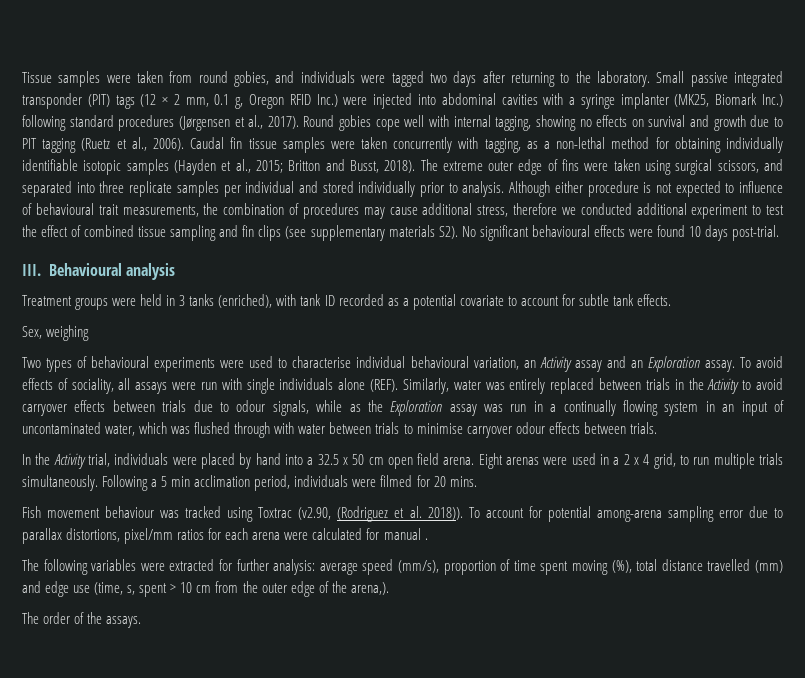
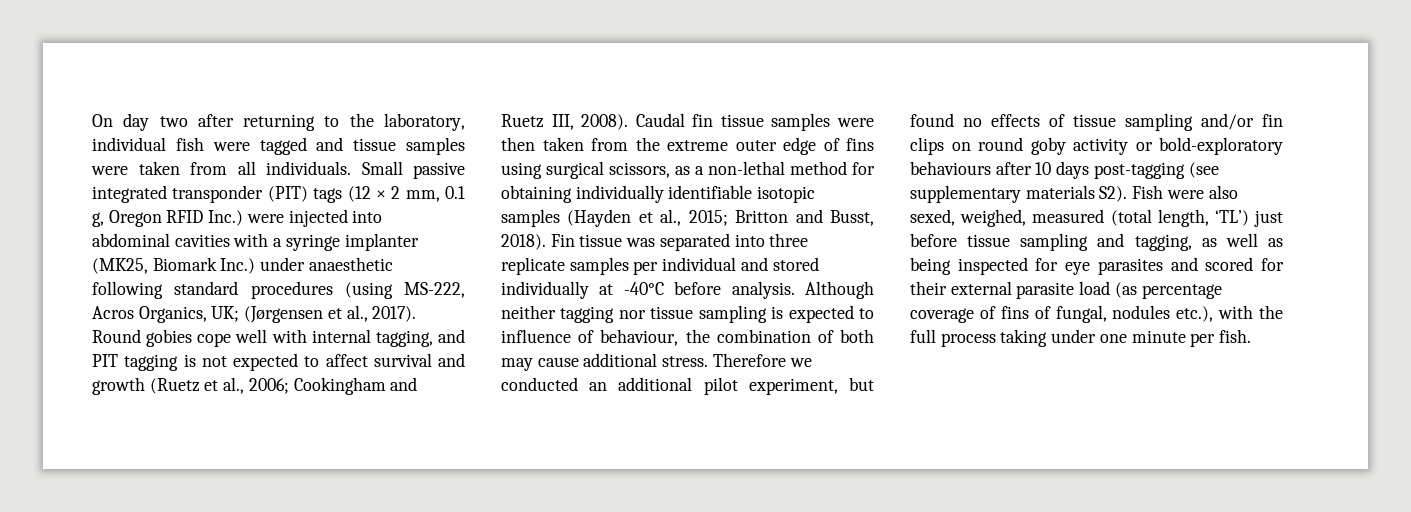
[22,71,650,87] Tissue samples were taken from round gobies, and individuals were tagged two days after returning to the laboratory. -> [92,113,465,131] [92,137,465,155] [91,161,351,175] On day two after returning to the laboratory, individual fish were tagged and tissue samples were taken from all individuals.
(783, 100) none -> [260,257,393,271] under anaesthetic
(175, 123) none -> [344,282,465,299] [92,306,240,323] (using MS-222, Acros Organics, UK;
[535,115,783,131] [22,137,184,153] showing no effects on survival and growth due to PIT tagging (Ruetz et al., 2006). -> [438,329,465,343] [92,353,465,371] [92,377,418,395] [501,114,629,130] and PIT tagging is not expected to affect survival and growth (Ruetz et al., 2006; Cookingham and Ruetz III, 2008).
[361,137,521,153] taken concurrently with tagging, -> [501,137,874,155] [501,161,670,179] then taken from the extreme outer edge of fins using surgical scissors,
[420,159,784,175] The extreme outer edge of fins were taken using surgical scissors, and -> [550,234,656,247] Fin tissue was
[419,181,672,197] prior to analysis. Although either procedure is not -> [599,281,874,299] [501,305,784,323] at -40°C before analysis. Although neither tagging nor tissue sampling is
[35,203,199,217] behavioural trait measurements, -> [600,329,679,346] behaviour,
[302,203,359,219] procedures -> [840,329,874,343] both
[477,203,785,219] [22,225,239,241] stress, therefore we conducted additional experiment to test the effect of combined tissue sampling and -> [662,353,812,367] [501,377,874,395] [910,113,1254,131] stress. Therefore we conducted an additional pilot experiment, but found no effects of tissue sampling and/or
[285,225,780,241] [22,263,175,280] [22,294,672,310] [22,325,90,341] [22,356,783,372] [22,378,784,394] [22,400,785,416] [22,422,657,438] [22,453,784,469] [22,475,477,491] [22,506,784,522] [22,528,428,544] [22,559,784,575] [22,581,389,597] [22,612,142,628] (see supplementary materials S2). No significant behavioural effects were found 10 days post-trial. // III. Behavioural analysis // Treatment groups were held in 3 tanks (enriched), with tank ID recorded as a potential covariate to account for subtle tank effects. // Sex, weighing // Two types of behavioural experiments were used to characterise individual behavioural variation, an Activity assay and an Exploration assay. To avoid effects of sociality, all assays were run with single individuals alone (REF). Similarly, water was entirely replaced between trials in the Activity to avoid carryover effects between trials due to odour signals, while as the Exploration assay was run in a continually flowing system in an input of uncontaminated water, which was flushed through with water between trials to minimise carryover odour effects between trials. // In the Activity trial, individuals were placed by hand into a 32.5 x 50 cm open field arena. Eight arenas were used in a 2 x 4 grid, to run multiple trials simultaneously. Following a 5 min acclimation period, individuals were filmed for 20 mins. // Fish movement behaviour was tracked using Toxtrac (v2.90, (Rodriguez et al. 2018)). To account for potential among-arena sampling error due to parallax distortions, pixel/mm ratios for each arena were calculated for manual . // The following variables were extracted for further analysis: average speed (mm/s), proportion of time spent moving (%), total distance travelled (mm) and edge use (time, s, spent > 10 cm from the outer edge of the arena,). // The order of the assays. -> [951,137,1283,155] [910,161,1219,179] [910,185,1238,203] [910,209,1283,227] [910,233,1283,251] [910,257,1284,275] [910,281,1222,299] [910,305,1283,323] [910,329,1252,347] on round goby activity or bold-exploratory behaviours after 10 days post-tagging (see supplementary materials S2). Fish were also sexed, weighed, measured (total length, ‘TL’) just before tissue sampling and tagging, as well as being inspected for eye parasites and scored for their external parasite load (as percentage coverage of fins of fungal, nodules etc.), with the full process taking under one minute per fish.

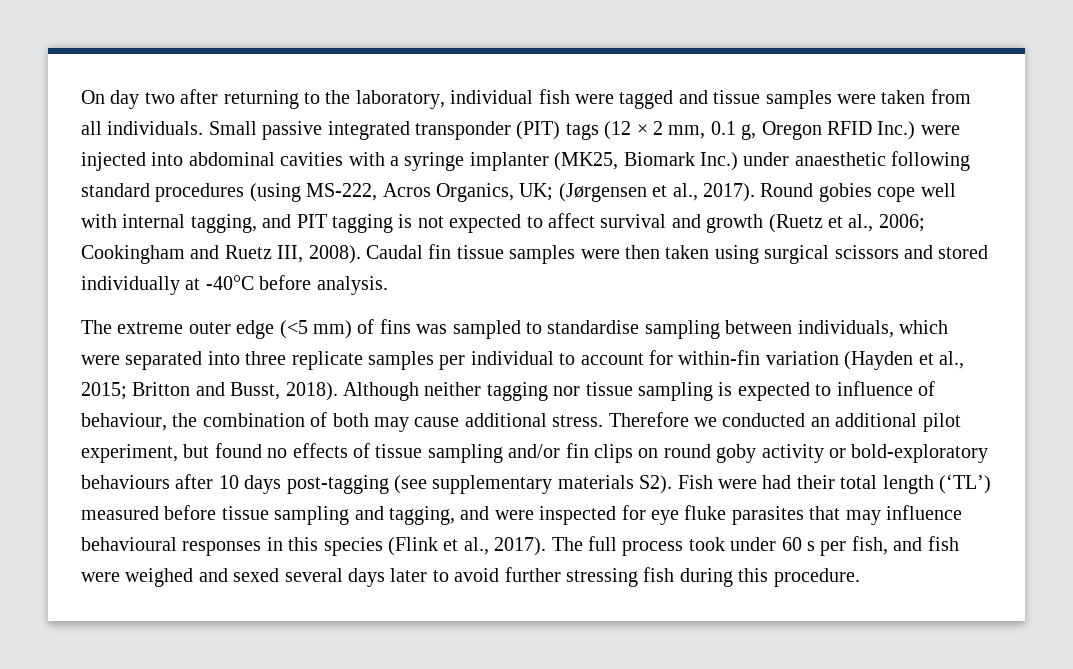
[591,137,874,155] [501,161,875,179] [501,185,816,203] [501,209,560,227] from the extreme outer edge of fins using surgical scissors, as a non-lethal method for obtaining individually identifiable isotopic samples -> [714,245,989,264] [81,275,388,295] [81,319,948,339] [81,350,839,370] using surgical scissors and stored individually at -40°C before analysis. // The extreme outer edge (<5 mm) of fins was sampled to standardise sampling between individuals, which were separated into three replicate samples per individual to account for within-fin variation
[550,233,809,251] [501,257,819,275] [501,281,795,299] Fin tissue was separated into three replicate samples per individual and stored individually at -40°C before analysis. -> (338, 391) none
[1208,185,1238,199] [910,209,1283,227] also sexed, weighed, measured (total length, ‘TL’) just -> [762,474,991,494] [81,506,159,520] had their total length (‘TL’) measured
[1201,233,1283,247] [910,257,1284,275] [910,281,1222,299] [910,305,1283,323] [910,329,1252,347] as well as being inspected for eye parasites and scored for their external parasite load (as percentage coverage of fins of fungal, nodules etc.), with the full process taking under one minute per fish. -> [460,505,962,525] [81,536,959,556] [81,567,860,587] and were inspected for eye fluke parasites that may influence behavioural responses in this species (Flink et al., 2017). The full process took under 60 s per fish, and fish were weighed and sexed several days later to avoid further stressing fish during this procedure.

